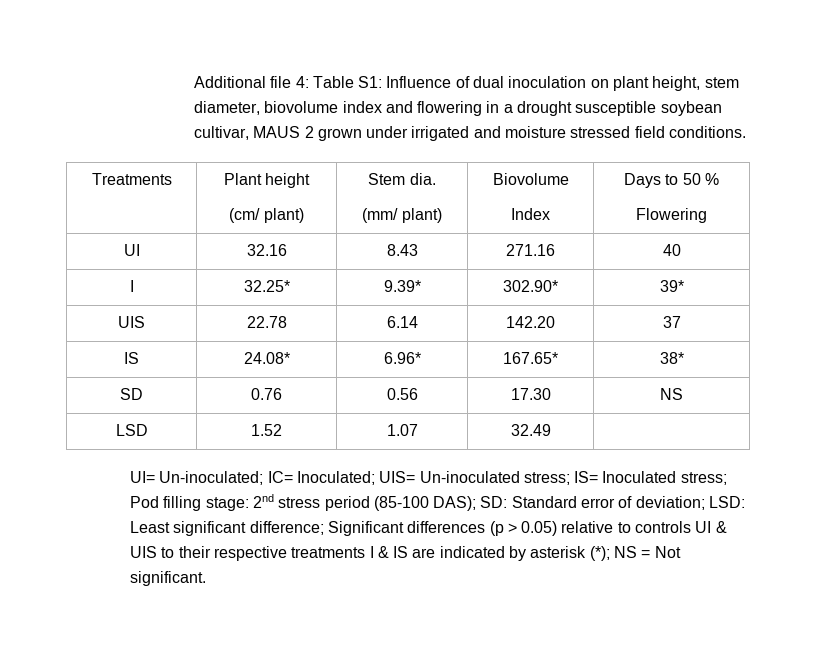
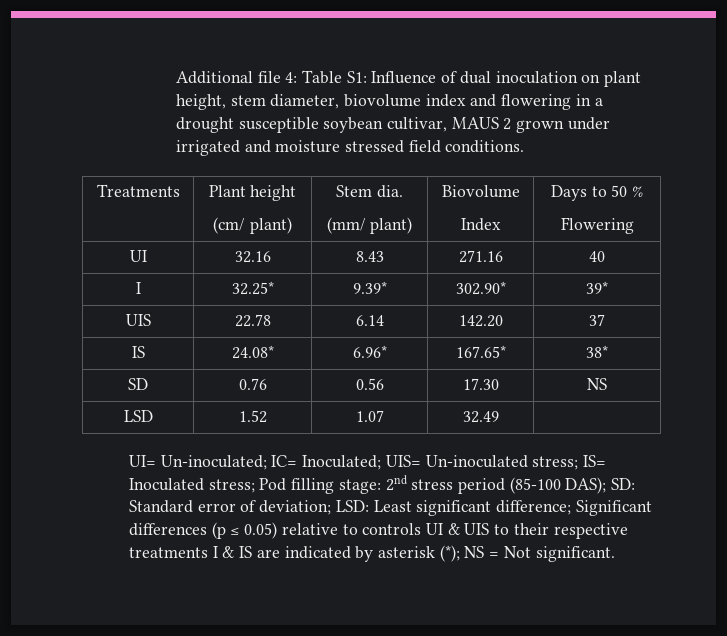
[507,523,517,533] > -> [230,527,240,535] ≤

